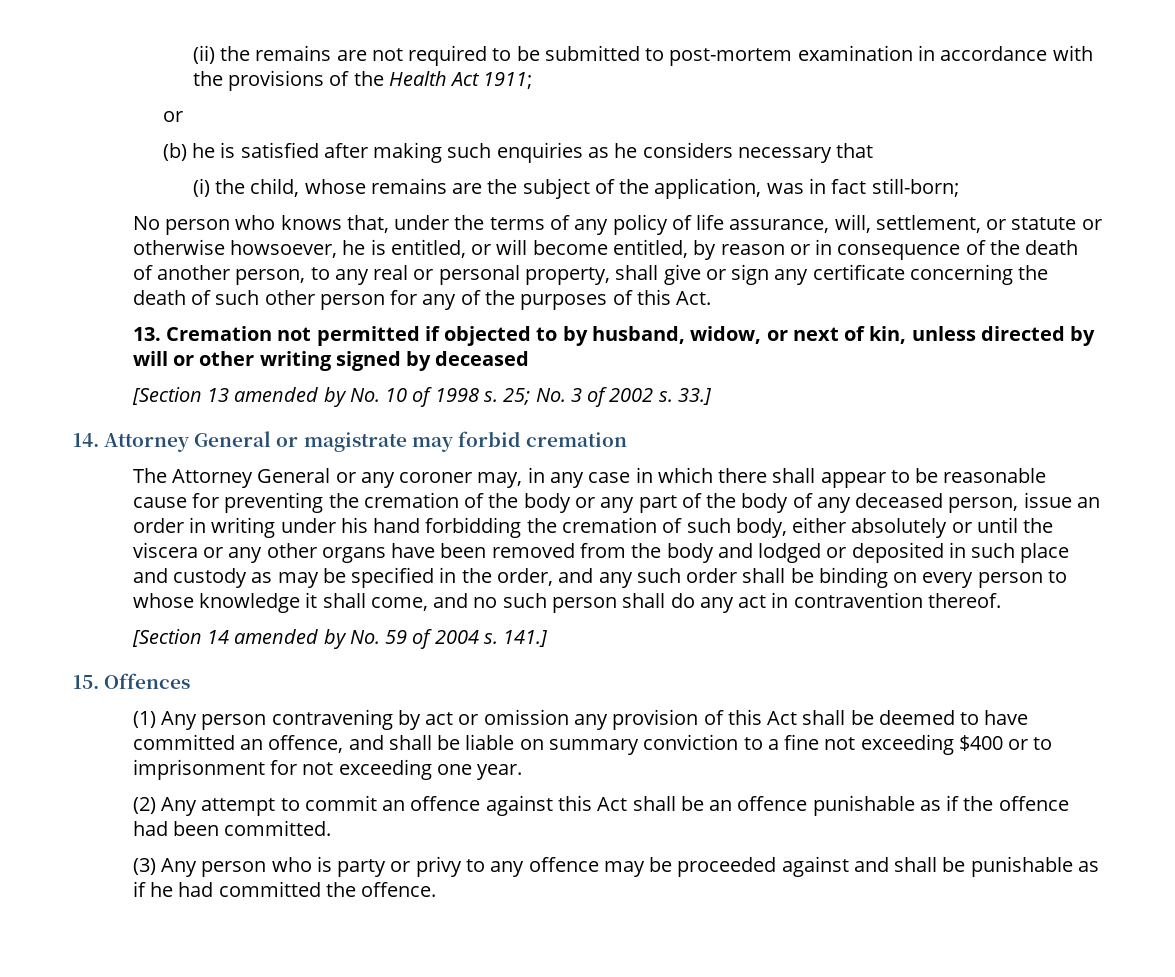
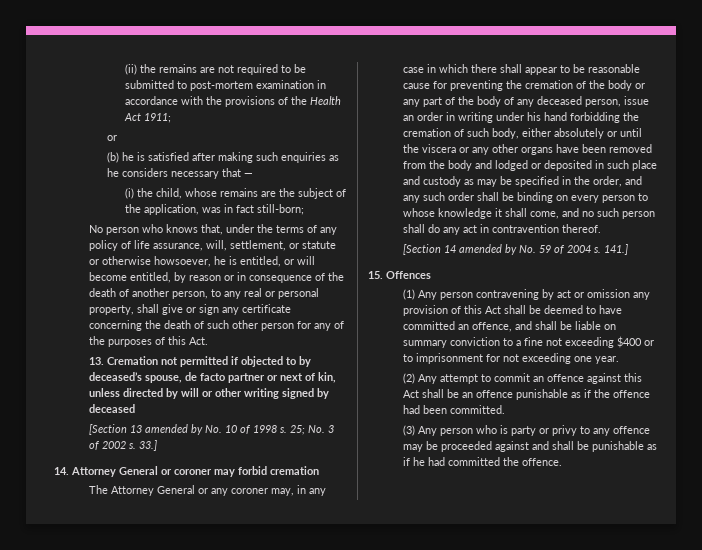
(874, 150) none -> [243,173,253,177] —
[592,326,762,344] husband, widow, -> [89,372,266,383] deceased’s spouse, de facto partner
[303,432,407,452] magistrate -> [174,469,212,475] coroner

